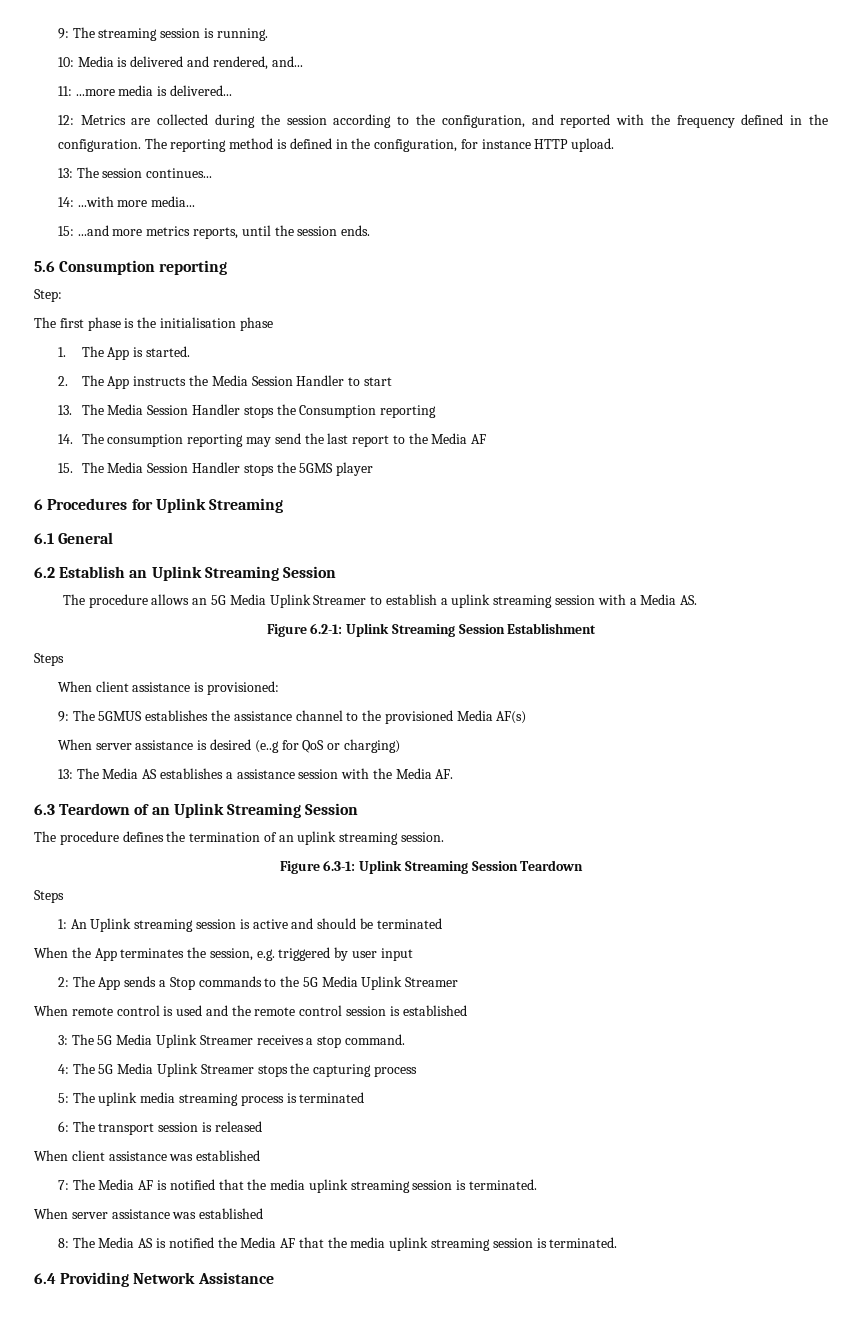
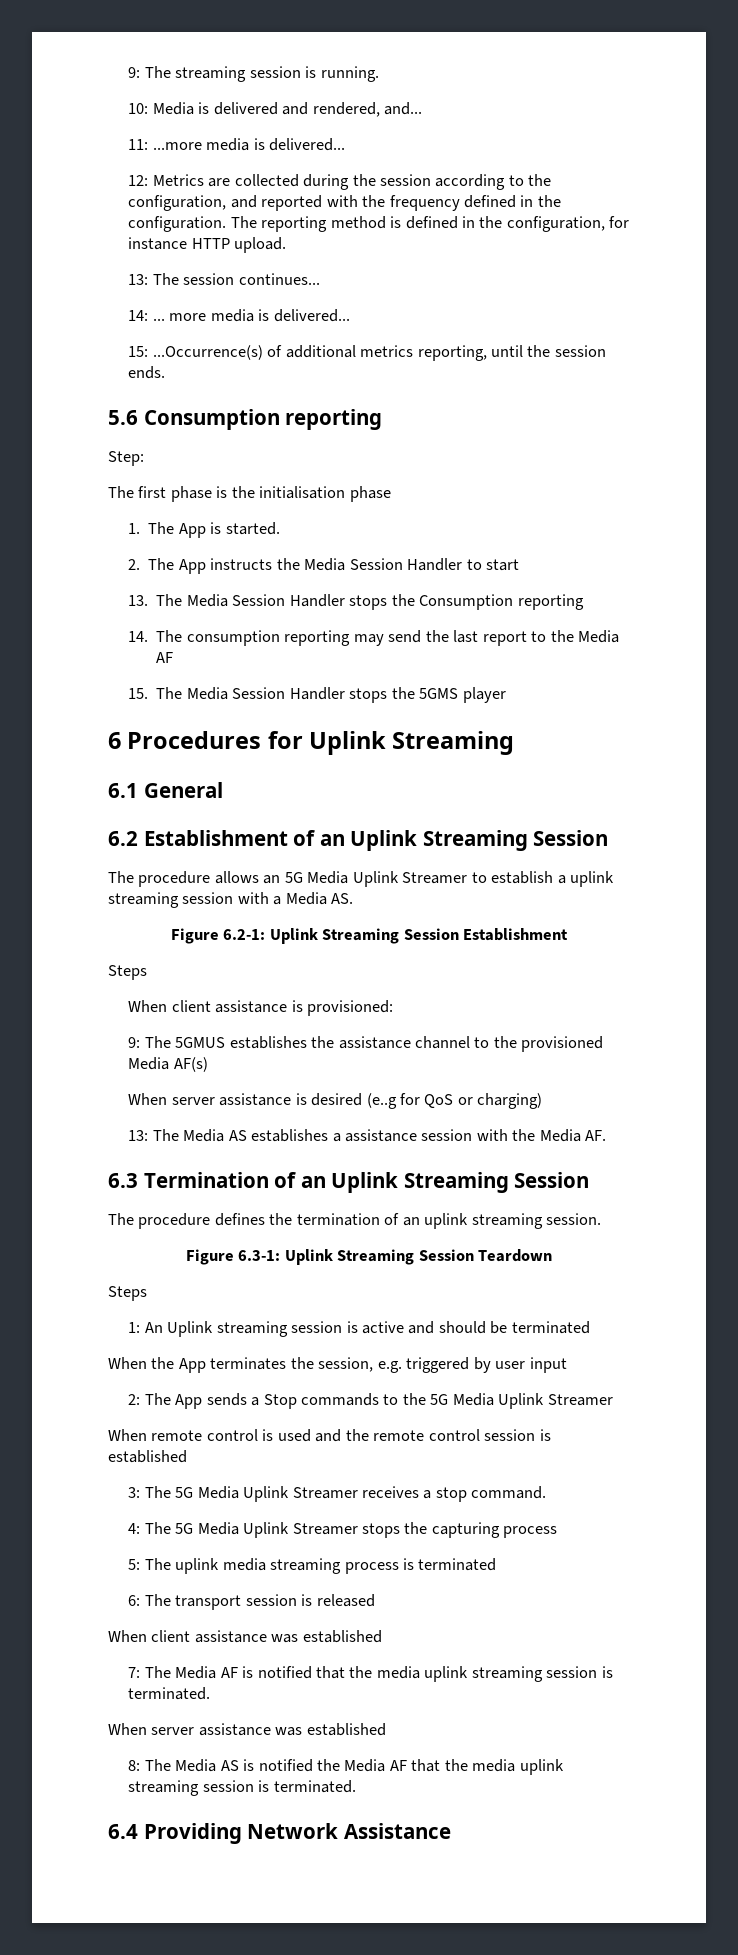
[77,196,196,207] [57,225,238,239] ...with more media... // 15: ...and more metrics reports, -> [152,309,350,322] [128,345,487,361] ... more media is delivered... // 15: ...Occurrence(s) of additional metrics reporting,
[59,566,126,578] Establish -> [143,830,316,846] Establishment of
[59,803,131,815] Teardown -> [143,1172,269,1188] Termination

